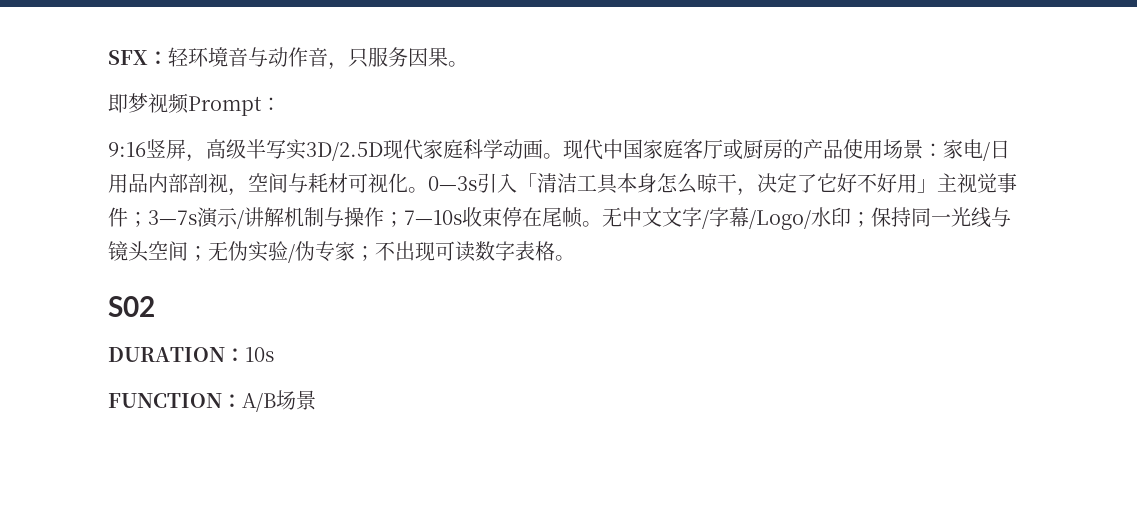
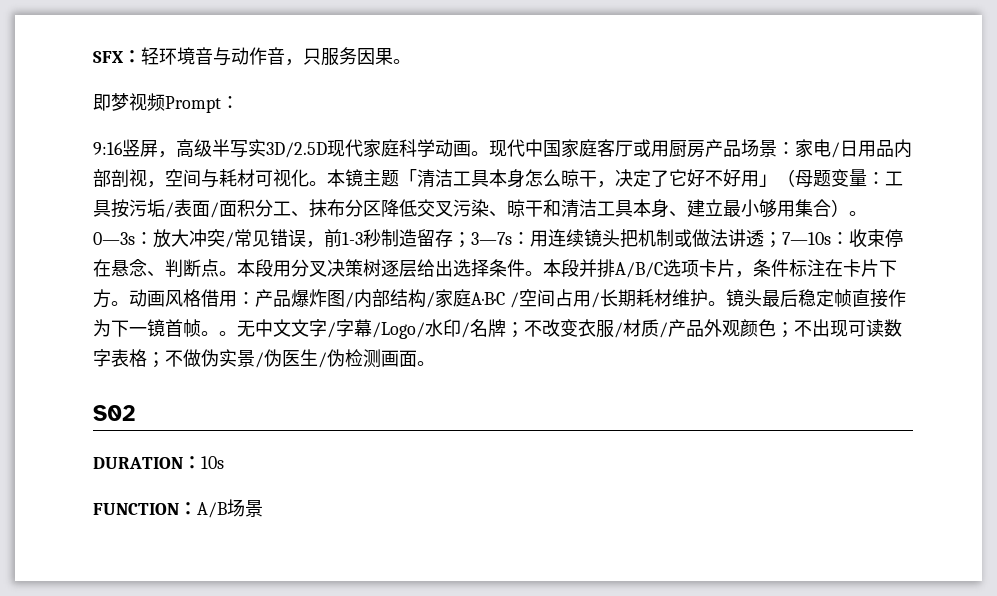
[743,139,883,159] 厨房的产品使用 -> [651,139,741,158] 用厨房产品
[428,173,517,193] 0—3s引入 -> [327,169,399,187] 本镜主题
[937,173,1017,193] [108,207,583,229] 主视觉事件；3—7s演示/讲解机制与操作；7—10s收束停在尾帧 -> [777,169,903,188] [93,199,867,218] [93,229,903,248] [93,259,897,278] [93,289,906,308] [93,319,219,337] （母题变量：工具按污垢/表面/面积分工、抹布分区降低交叉污染、晾干和清洁工具本身、建立最小够用集合）。0—3s：放大冲突/常见错误，前1-3秒制造留存；3—7s：用连续镜头把机制或做法讲透；7—10s：收束停在悬念、判断点。本段用分叉决策树逐层给出选择条件。本段并排A/B/C选项卡片，条件标注在卡片下方。动画风格借用：产品爆炸图/内部结构/家庭A·B·C /空间占用/长期耗材维护。镜头最后稳定帧直接作为下一镜首帧。
[851,207,1011,228] [108,241,355,263] ；保持同一光线与镜头空间；无伪实验/伪专家 -> [461,319,776,338] /名牌；不改变衣服/材质/产品外观颜色
(555, 251) none -> [147,349,417,368] ；不做伪实景/伪医生/伪检测画面

